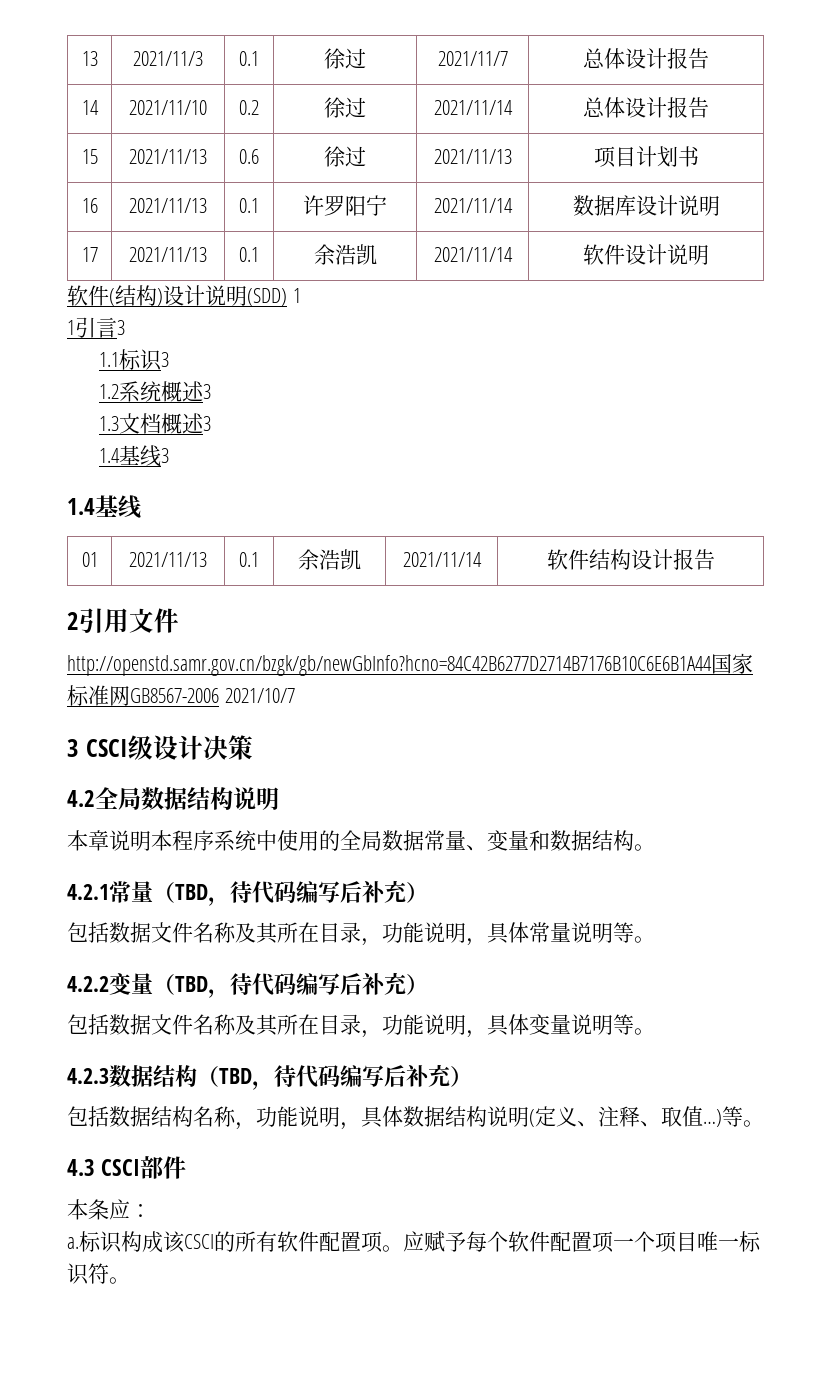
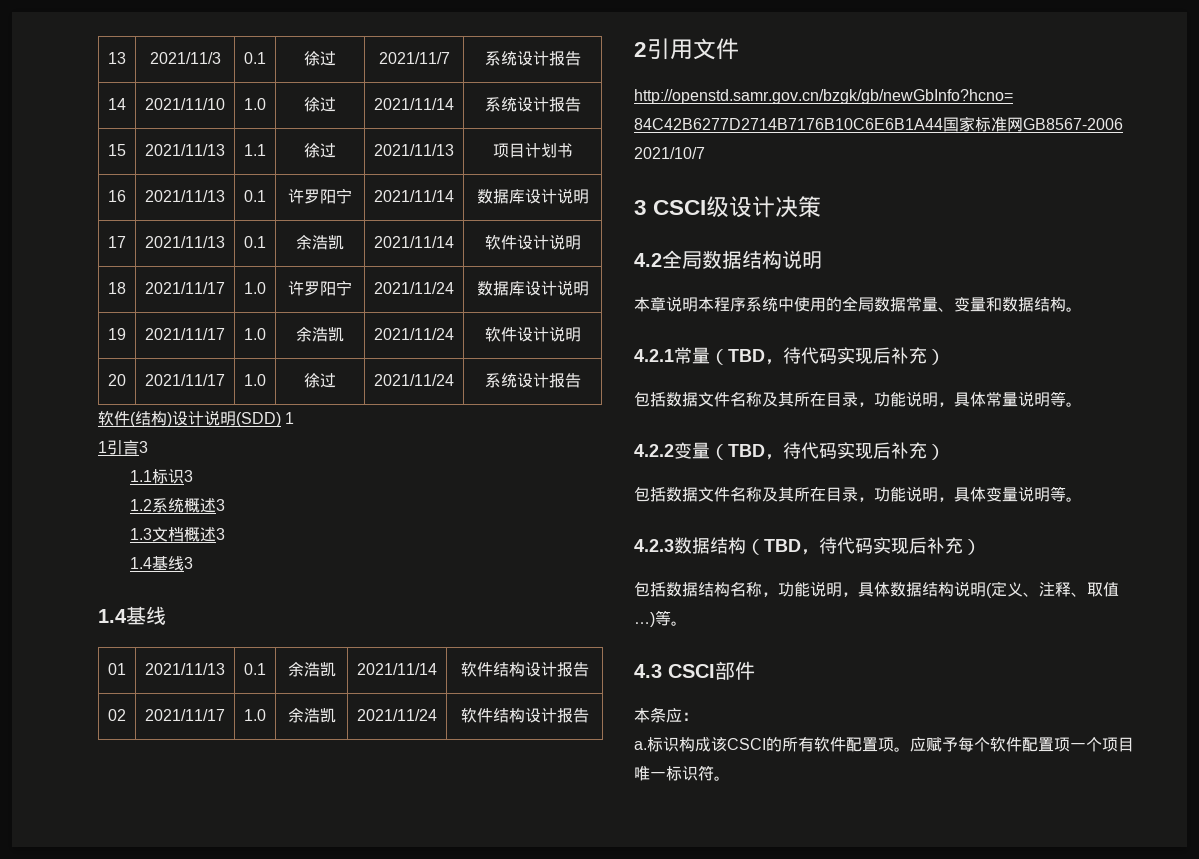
[583,48,625,69] 总体 -> [484,51,517,66] 系统
[239,100,259,115] 0.2 -> [244,98,266,110] 1.0
[583,97,625,118] 总体 -> [484,97,517,112] 系统
[239,149,259,164] 0.6 -> [244,144,266,156] 1.1
(709, 255) none -> [108,282,126,294] [145,282,225,294] [244,282,266,294] [288,280,352,296] [374,282,454,294] [476,280,589,296] [108,328,126,340] [145,328,225,340] [244,328,266,340] [296,327,344,342] [374,328,454,340] [484,326,581,342] [108,374,126,386] [145,374,225,386] [244,374,266,386] [304,373,336,388] [374,374,454,386] [484,373,581,388] // 18 | 2021/11/17 | 1.0 | 许罗阳宁 | 2021/11/24 | 数据库设计说明 // 19 | 2021/11/17 | 1.0 | 余浩凯 | 2021/11/24 | 软件设计说明 // 20 | 2021/11/17 | 1.0 | 徐过 | 2021/11/24 | 系统设计报告
(715, 559) none -> [108,709,126,721] [145,709,225,721] [244,709,266,721] [287,708,336,723] [357,709,437,721] [460,707,589,723] // 02 | 2021/11/17 | 1.0 | 余浩凯 | 2021/11/24 | 软件结构设计报告
[296,881,340,903] 编写 -> [837,347,873,364] 实现
[296,973,340,995] 编写 -> [837,442,873,459] 实现
[340,1065,384,1087] 编写 -> [873,537,909,554] 实现

